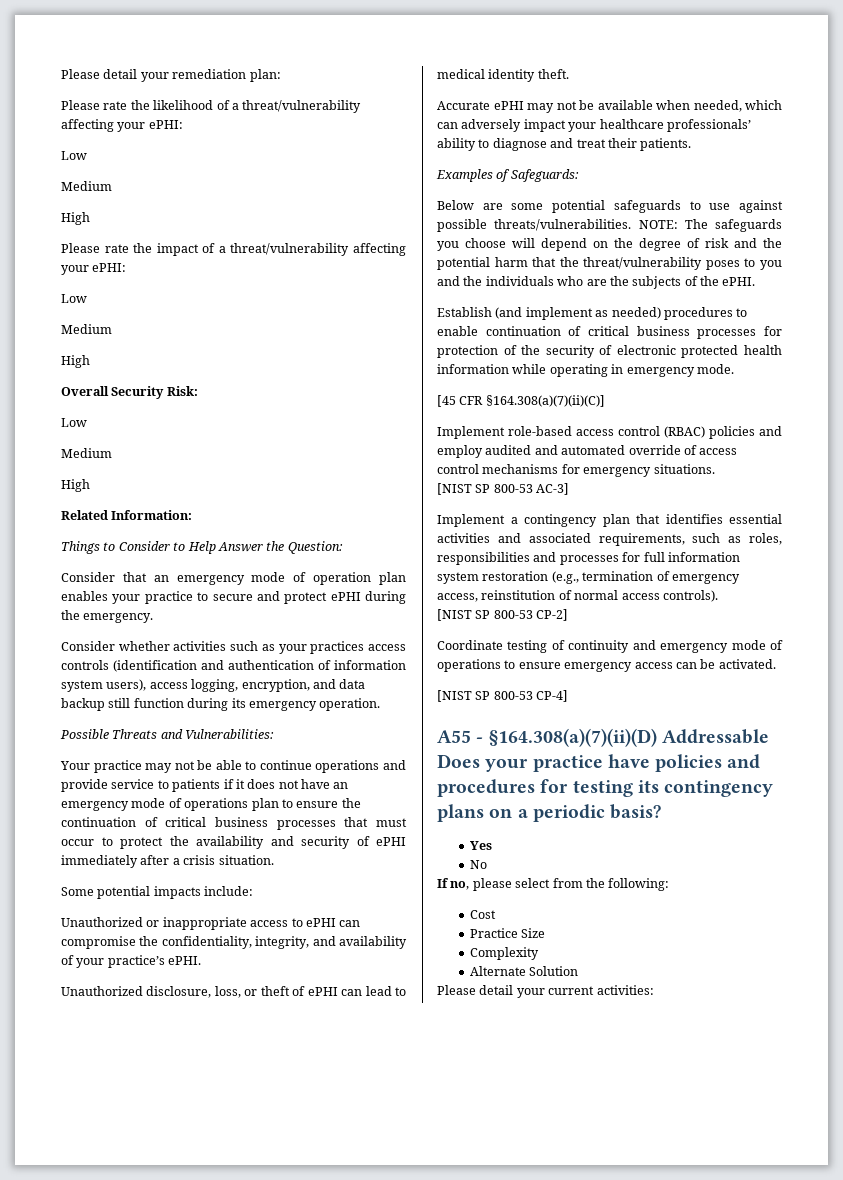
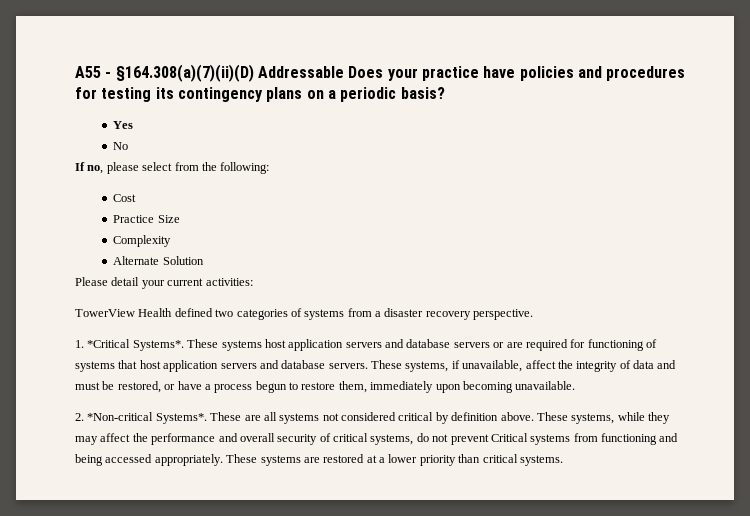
[61,69,281,82] [61,100,362,113] [61,119,183,132] [61,151,87,160] [61,181,112,191] [61,212,90,225] [61,243,406,256] [61,263,127,275] [61,294,87,303] [61,324,112,334] [61,355,90,368] [61,386,198,399] [61,418,87,427] [61,448,112,458] [61,479,90,492] [61,510,193,520] [61,541,343,554] [61,572,406,585] [61,591,406,604] [61,610,154,623] [61,641,407,654] [61,660,406,672] [61,679,366,692] [61,698,381,711] [60,729,275,739] [60,760,406,773] [61,779,349,792] [61,798,361,811] [61,817,407,830] [61,836,406,849] [61,855,274,868] [61,886,254,899] [61,917,361,930] [61,936,407,949] [61,955,202,968] [61,986,407,998] [437,69,569,82] [437,100,782,113] [437,119,751,132] [437,138,692,151] [436,169,579,182] [437,200,783,213] [437,219,782,232] [437,238,782,251] [437,257,782,270] [437,276,756,289] [437,307,748,320] [437,326,782,339] [437,345,782,358] [437,364,734,377] [437,395,605,407] [437,426,782,439] [437,445,738,458] [437,464,715,477] [437,483,570,495] [437,514,782,527] [437,533,782,546] [437,552,740,565] [437,571,740,584] [437,590,718,602] [437,609,569,621] [437,640,783,653] [437,659,776,672] [437,690,569,702] Please detail your remediation plan: // Please rate the likelihood of a threat/vulnerability affecting your ePHI: // Low // Medium // High // Please rate the impact of a threat/vulnerability affecting your ePHI: // Low // Medium // High // Overall Security Risk: // Low // Medium // High // Related Information: // Things to Consider to Help Answer the Question: // Consider that an emergency mode of operation plan enables your practice to secure and protect ePHI during the emergency. // Consider whether activities such as your practices access controls (identification and authentication of information system users), access logging, encryption, and data backup still function during its emergency operation. // Possible Threats and Vulnerabilities: // Your practice may not be able to continue operations and provide service to patients if it does not have an emergency mode of operations plan to ensure the continuation of critical business processes that must occur to protect the availability and security of ePHI immediately after a crisis situation. // Some potential impacts include: // Unauthorized or inappropriate access to ePHI can compromise the confidentiality, integrity, and availability of your practice’s ePHI. // Unauthorized disclosure, loss, or theft of ePHI can lead to medical identity theft. // Accurate ePHI may not be available when needed, which can adversely impact your healthcare professionals’ ability to diagnose and treat their patients. // Examples of Safeguards: // Below are some potential safeguards to use against possible threats/vulnerabilities. NOTE: The safeguards you choose will depend on the degree of risk and the potential harm that the threat/vulnerability poses to you and the individuals who are the subjects of the ePHI. // Establish (and implement as needed) procedures to enable continuation of critical business processes for protection of the security of electronic protected health information while operating in emergency mode. // [45 CFR §164.308(a)(7)(ii)(C)] // Implement role-based access control (RBAC) policies and employ audited and automated override of access control mechanisms for emergency situations. // [NIST SP 800-53 AC-3] // Implement a contingency plan that identifies essential activities and associated requirements, such as roles, responsibilities and processes for full information system restoration (e.g., termination of emergency access, reinstitution of normal access controls). // [NIST SP 800-53 CP-2] // Coordinate testing of continuity and emergency mode of operations to ensure emergency access can be activated. // [NIST SP 800-53 CP-4] // -> (75, 72) none
(654, 990) none -> [75,308,534,320] [75,339,657,351] [75,360,677,372] [75,381,576,393] [75,412,670,424] [75,433,679,445] [75,454,563,466] // TowerView Health defined two categories of systems from a disaster recovery perspective. // 1. *Critical Systems*. These systems host application servers and database servers or are required for functioning of systems that host application servers and database servers. These systems, if unavailable, affect the integrity of data and must be restored, or have a process begun to restore them, immediately upon becoming unavailable. // 2. *Non-critical Systems*. These are all systems not considered critical by definition above. These systems, while they may affect the performance and overall security of critical systems, do not prevent Critical systems from functioning and being accessed appropriately. These systems are restored at a lower priority than critical systems.

